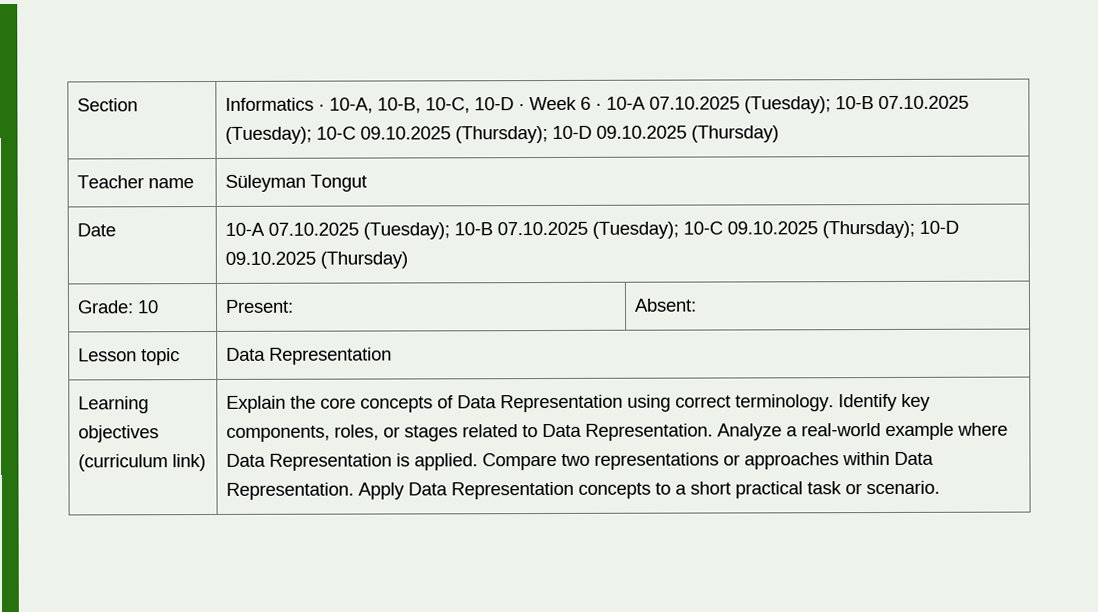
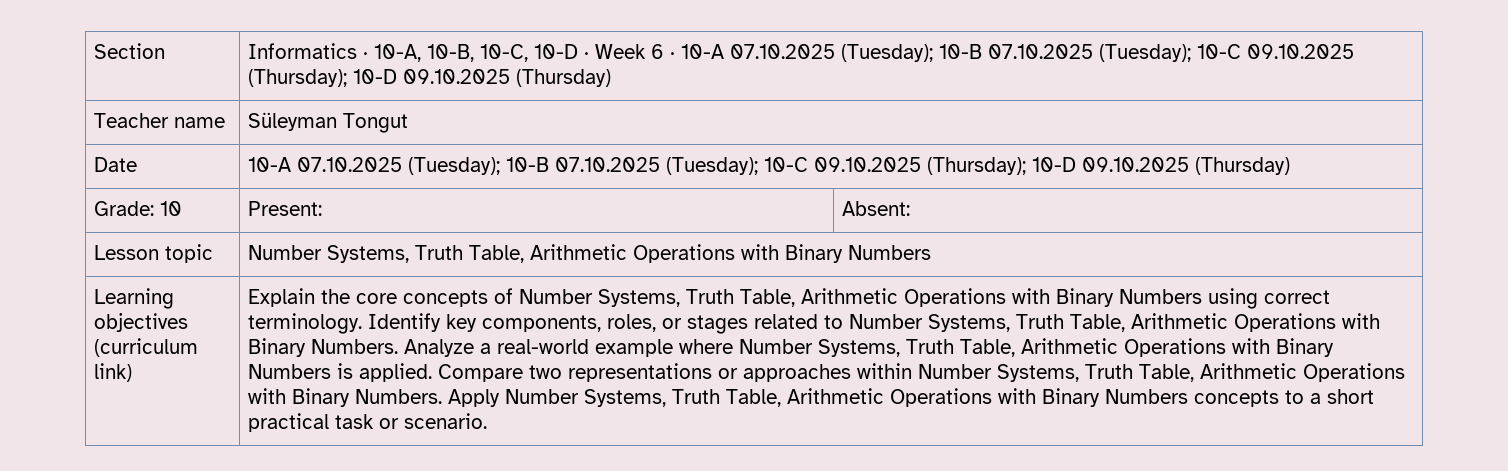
[226,347,393,365] Data Representation -> [248,244,932,263] Number Systems, Truth Table, Arithmetic Operations with Binary Numbers
[457,394,624,413] Data Representation -> [519,288,1203,307] Number Systems, Truth Table, Arithmetic Operations with Binary Numbers
[542,423,714,441] Data Representation. -> [849,313,1381,332] [248,338,399,357] Number Systems, Truth Table, Arithmetic Operations with Binary Numbers.
[226,453,393,471] Data Representation -> [739,338,1335,357] [248,364,332,379] Number Systems, Truth Table, Arithmetic Operations with Binary Numbers
[894,451,935,465] [226,481,575,500] Data Representation. Apply Data Representation -> [918,363,1406,382] [248,388,1189,407] Number Systems, Truth Table, Arithmetic Operations with Binary Numbers. Apply Number Systems, Truth Table, Arithmetic Operations with Binary Numbers

